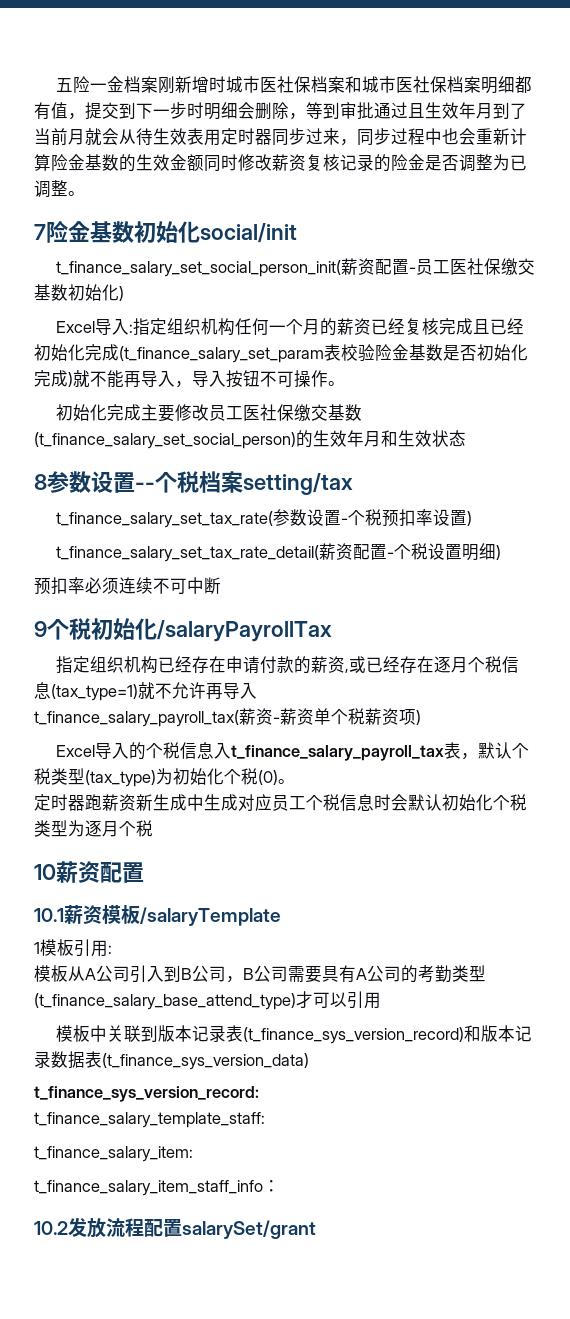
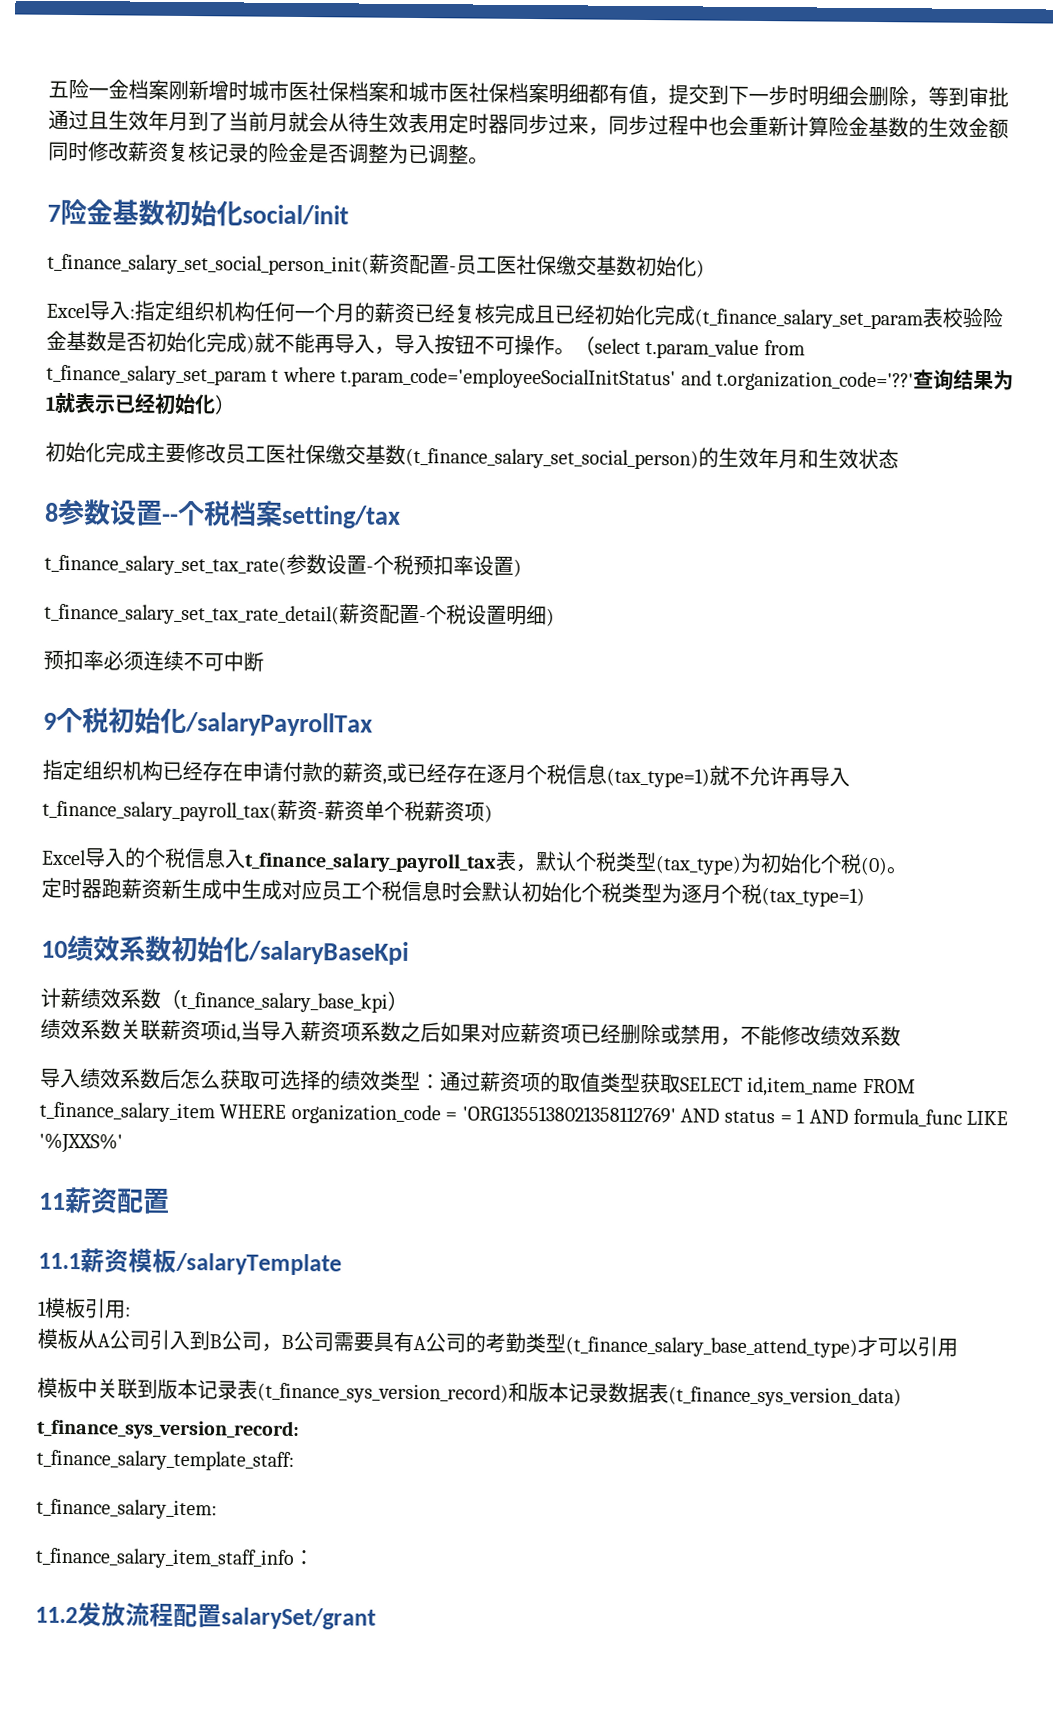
(345, 383) none -> [574,335,805,360] [46,364,1014,392] [45,392,236,415] （select t.param_value from t_finance_salary_set_param t where t.param_code='employeeSocialInitStatus' and t.organization_code='??'查询结果为1就表示已经初始化）
(153, 828) none -> [761,887,865,907] (tax_type=1)
(56, 872) none -> [67,934,409,965] [40,987,408,1013] [40,1018,901,1047] [40,1068,916,1097] [39,1101,1009,1127] [39,1132,123,1154] [38,1192,66,1210] 绩效系数初始化/salaryBaseKpi // 计薪绩效系数（t_finance_salary_base_kpi） // 绩效系数关联薪资项id,当导入薪资项系数之后如果对应薪资项已经删除或禁用，不能修改绩效系数 // 导入绩效系数后怎么获取可选择的绩效类型：通过薪资项的取值类型获取SELECT id,item_name FROM t_finance_salary_item WHERE organization_code = 'ORG1355138021358112769' AND status = 1 AND formula_func LIKE '%JXXS%' // 11
[34,908,64,922] 10.1 -> [38,1252,81,1270] 11.1
[34,1221,68,1235] 10.2 -> [35,1606,78,1624] 11.2

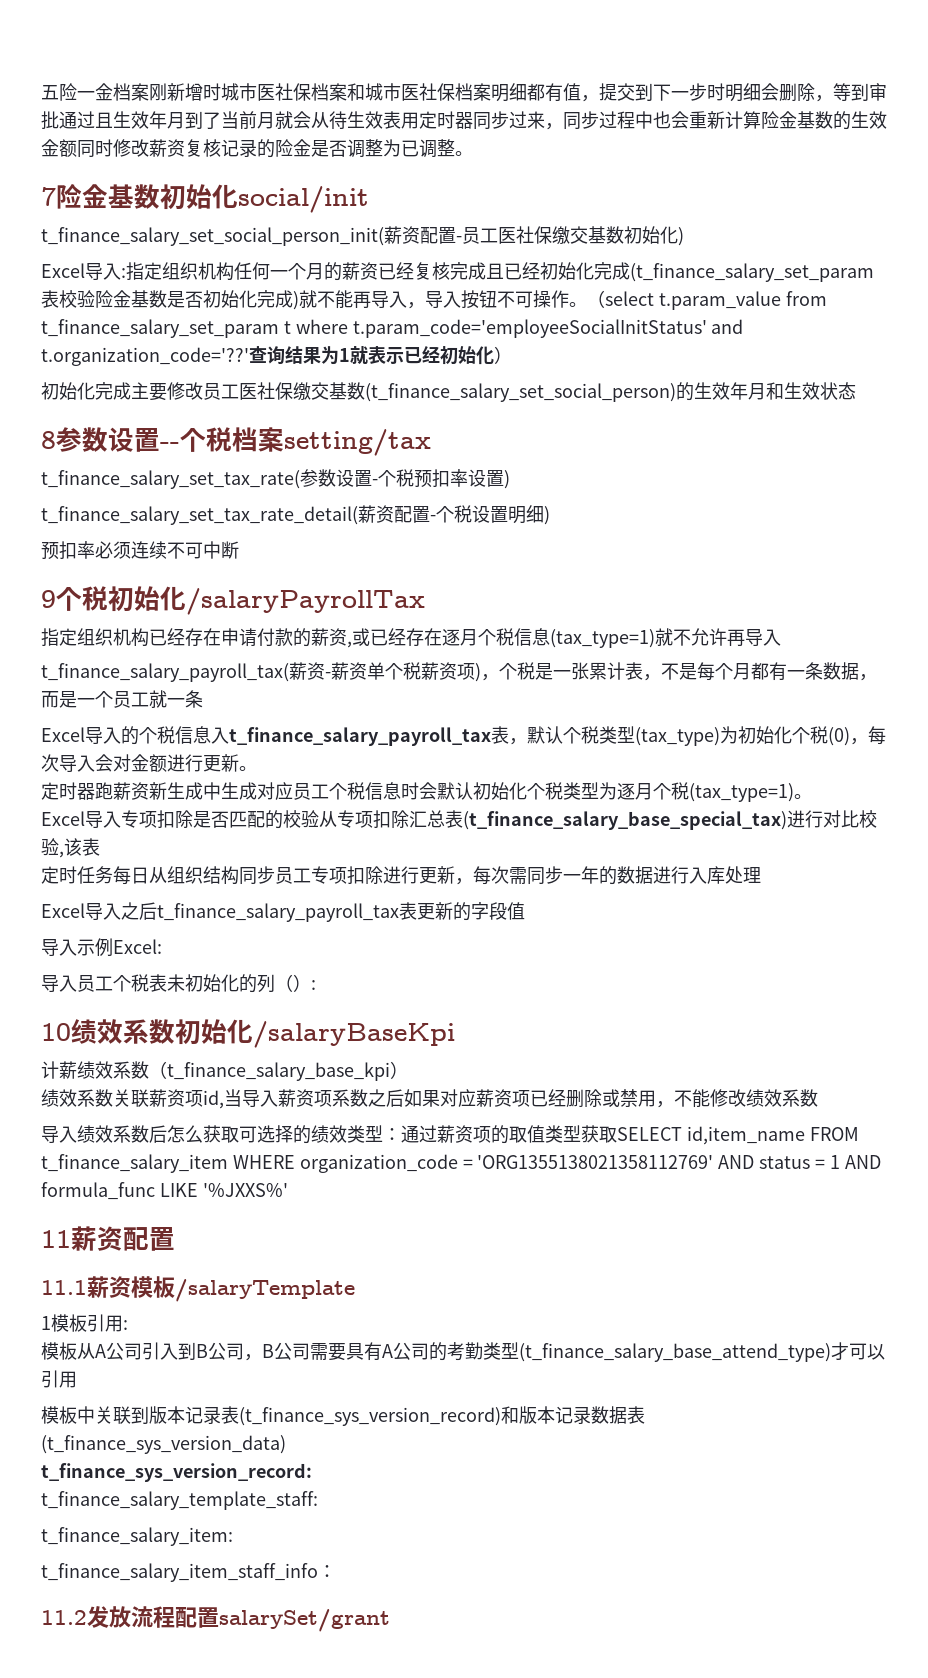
(493, 813) none -> [481,662,877,681] [41,690,203,708] ，个税是一张累计表，不是每个月都有一条数据，而是一个员工就一条
(888, 866) none -> [850,726,886,745] [41,754,239,772] ，每次导入会对金额进行更新
(865, 897) none -> [794,794,812,799] [41,810,877,830] [41,838,100,858] [41,866,761,885] [41,902,525,922] [41,938,162,957] [41,974,316,993] 。 // Excel导入专项扣除是否匹配的校验从专项扣除汇总表(t_finance_salary_base_special_tax)进行对比校验,该表 // 定时任务每日从组织结构同步员工专项扣除进行更新，每次需同步一年的数据进行入库处理 // Excel导入之后t_finance_salary_payroll_tax表更新的字段值 // 导入示例Excel: // 导入员工个税表未初始化的列（）:

